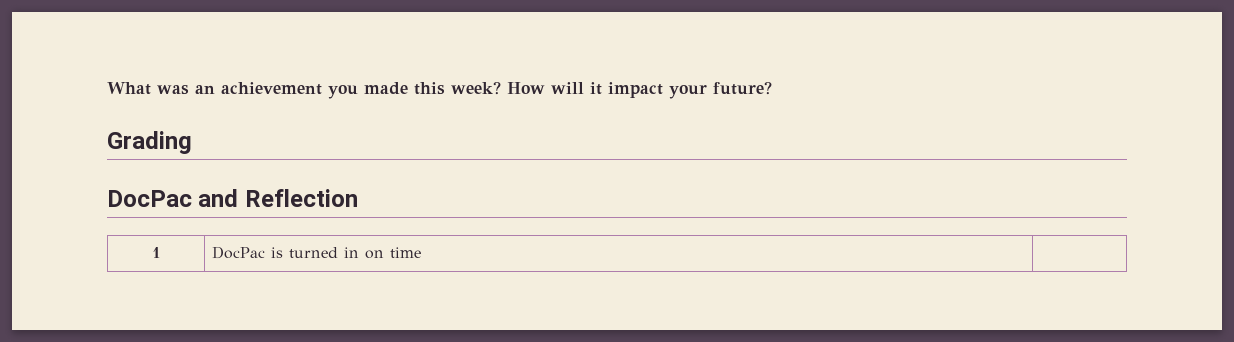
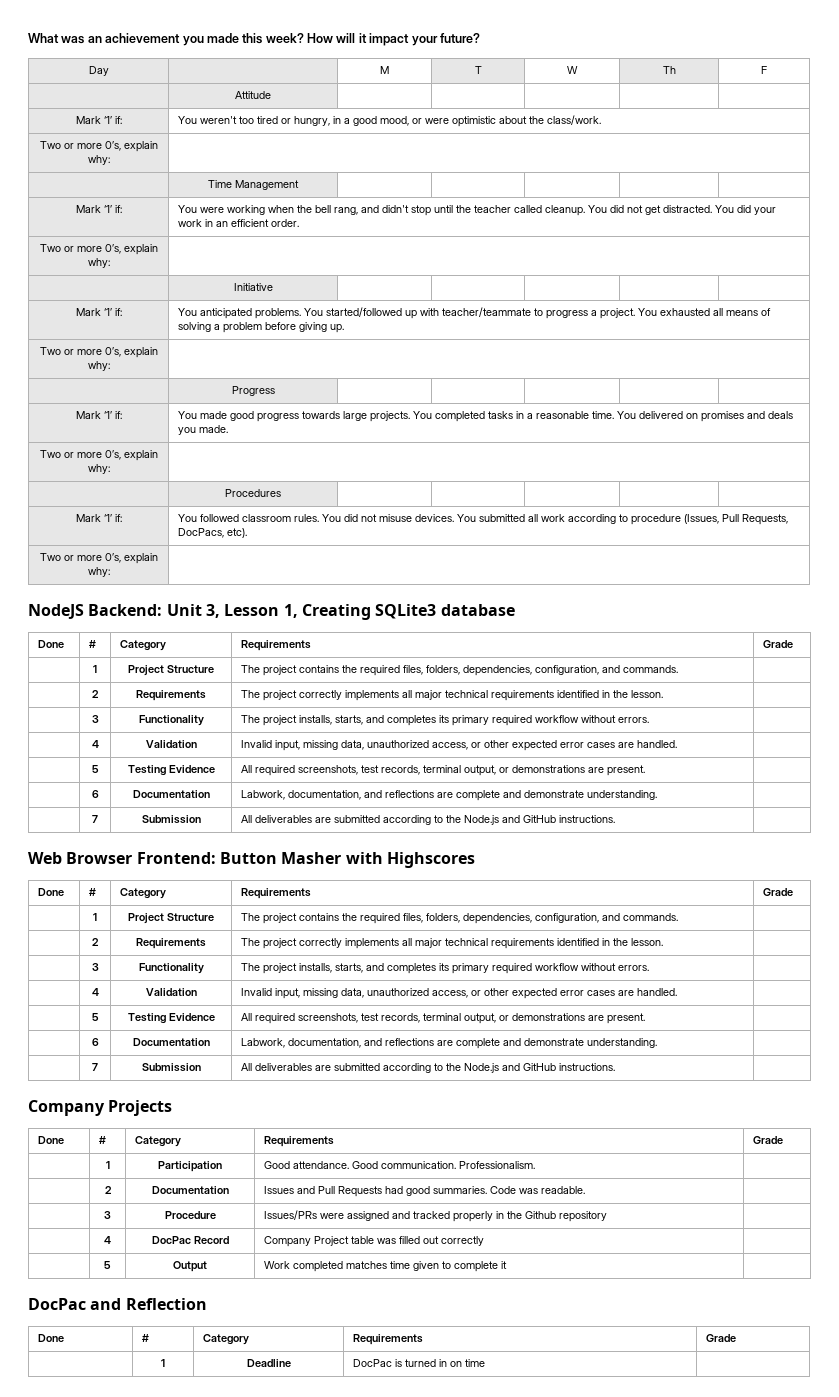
[107,131,192,154] [107,189,358,207] [151,247,161,258] // Grading // DocPac and Reflection // 1 -> [88,66,109,76] [380,66,389,74] [474,66,482,74] [567,66,578,74] [662,66,676,74] [761,66,767,74] [235,91,271,99] [75,116,122,124] [177,115,601,127] [39,141,158,152] [87,155,110,165] [208,180,299,190] [75,205,122,213] [177,205,776,216] [177,219,299,227] [39,244,158,255] [87,258,110,268] [233,283,273,291] [75,308,122,316] [177,307,771,319] [177,322,344,333] [39,347,158,358] [87,361,110,371] [231,386,275,396] [75,411,122,419] [177,411,793,422] [177,425,228,435] [39,450,158,461] [87,464,110,474] [225,489,281,497] [75,514,122,522] [177,514,788,525] [177,528,247,538] [39,553,158,564] [87,567,110,577] [28,604,515,620] [37,640,64,648] [88,640,96,648] [119,640,166,651] [240,640,311,651] [762,640,793,648] [93,665,97,673] [128,665,214,676] [240,665,678,676] [92,690,99,698] [136,690,206,701] [240,690,663,701] [91,715,99,723] [138,715,204,726] [240,715,649,726] [91,740,99,748] [145,740,197,748] [240,740,677,751] [91,765,99,773] [127,765,215,776] [240,765,645,776] [91,790,99,798] [132,790,210,798] [240,790,657,801] [92,815,98,823] [141,815,201,824] [240,815,615,825] [28,852,475,868] [37,888,64,896] [88,888,96,896] [119,888,166,899] [240,888,311,899] [762,888,793,896] [93,913,97,921] [128,913,214,924] [240,913,678,924] [92,938,99,946] [136,938,206,949] [240,938,663,949] [91,963,99,971] [138,963,204,974] [240,963,649,974] [91,988,99,996] [145,988,197,996] [240,988,677,999] [91,1013,99,1021] [127,1013,215,1024] [240,1013,645,1024] [91,1038,99,1046] [132,1038,210,1046] [240,1038,657,1049] [92,1063,98,1071] [141,1063,201,1072] [240,1063,615,1073] [28,1100,173,1116] [37,1136,64,1144] [98,1136,106,1144] [134,1136,181,1147] [263,1136,334,1147] [752,1136,783,1144] [105,1161,110,1169] [158,1161,222,1172] [263,1161,535,1169] [104,1186,112,1194] [151,1186,229,1194] [263,1186,585,1197] [104,1211,111,1219] [164,1211,216,1219] [263,1210,607,1222] [104,1236,111,1244] [151,1236,229,1244] [263,1236,484,1247] [104,1261,111,1269] [173,1261,207,1272] [263,1261,507,1272] [28,1298,207,1310] [37,1334,64,1342] [141,1334,149,1342] [202,1334,249,1345] [352,1334,423,1345] [705,1334,736,1342] [161,1359,165,1367] [246,1359,291,1367] // Day | | M | T | W | Th | F // | Attitude | | | | | // Mark ‘1’ if: | You weren't too tired or hungry, in a good mood, or were optimistic about the class/work. // Two or more 0’s, explain why: | // | Time Management | | | | | // Mark ‘1’ if: | You were working when the bell rang, and didn't stop until the teacher called cleanup. You did not get distracted. You did your work in an efficient order. // Two or more 0’s, explain why: | // | Initiative | | | | | // Mark ‘1’ if: | You anticipated problems. You started/followed up with teacher/teammate to progress a project. You exhausted all means of solving a problem before giving up. // Two or more 0’s, explain why: | // | Progress | | | | | // Mark ‘1’ if: | You made good progress towards large projects. You completed tasks in a reasonable time. You delivered on promises and deals you made. // Two or more 0’s, explain why: | // | Procedures | | | | | // Mark ‘1’ if: | You followed classroom rules. You did not misuse devices. You submitted all work according to procedure (Issues, Pull Requests, DocPacs, etc). // Two or more 0’s, explain why: | // NodeJS Backend: Unit 3, Lesson 1, Creating SQLite3 database // Done | # | Category | Requirements | Grade // | 1 | Project Structure | The project contains the required files, folders, dependencies, configuration, and commands. | // | 2 | Requirements | The project correctly implements all major technical requirements identified in the lesson. | // | 3 | Functionality | The project installs, starts, and completes its primary required workflow without errors. | // | 4 | Validation | Invalid input, missing data, unauthorized access, or other expected error cases are handled. | // | 5 | Testing Evidence | All required screenshots, test records, terminal output, or demonstrations are present. | // | 6 | Documentation | Labwork, documentation, and reflections are complete and demonstrate understanding. | // | 7 | Submission | All deliverables are submitted according to the Node.js and GitHub instructions. | // Web Browser Frontend: Button Masher with Highscores // Done | # | Category | Requirements | Grade // | 1 | Project Structure | The project contains the required files, folders, dependencies, configuration, and commands. | // | 2 | Requirements | The project correctly implements all major technical requirements identified in the lesson. | // | 3 | Functionality | The project installs, starts, and completes its primary required workflow without errors. | // | 4 | Validation | Invalid input, missing data, unauthorized access, or other expected error cases are handled. | // | 5 | Testing Evidence | All required screenshots, test records, terminal output, or demonstrations are present. | // | 6 | Documentation | Labwork, documentation, and reflections are complete and demonstrate understanding. | // | 7 | Submission | All deliverables are submitted according to the Node.js and GitHub instructions. | // Company Projects // Done | # | Category | Requirements | Grade // | 1 | Participation | Good attendance. Good communication. Professionalism. | // | 2 | Documentation | Issues and Pull Requests had good summaries. Code was readable. | // | 3 | Procedure | Issues/PRs were assigned and tracked properly in the Github repository | // | 4 | DocPac Record | Company Project table was filled out correctly | // | 5 | Output | Work completed matches time given to complete it | // DocPac and Reflection // Done | # | Category | Requirements | Grade // | 1 | Deadline

